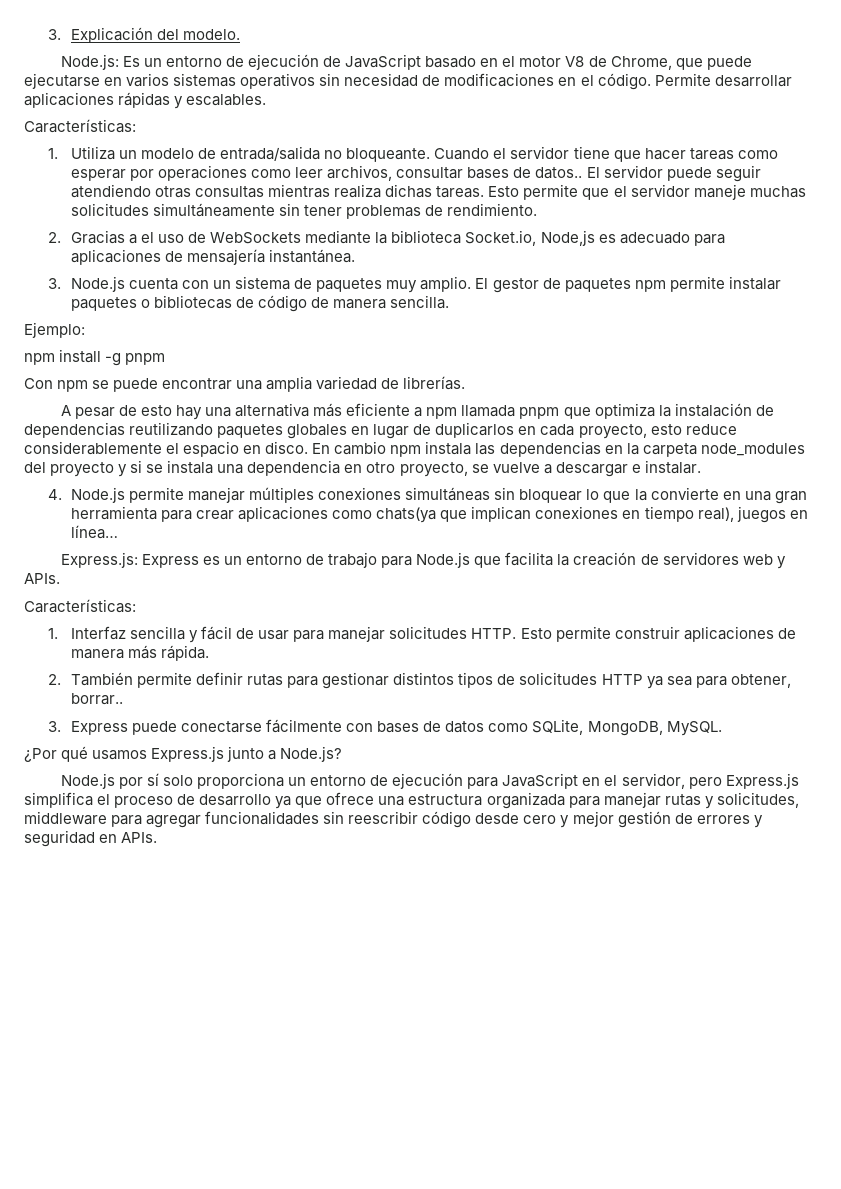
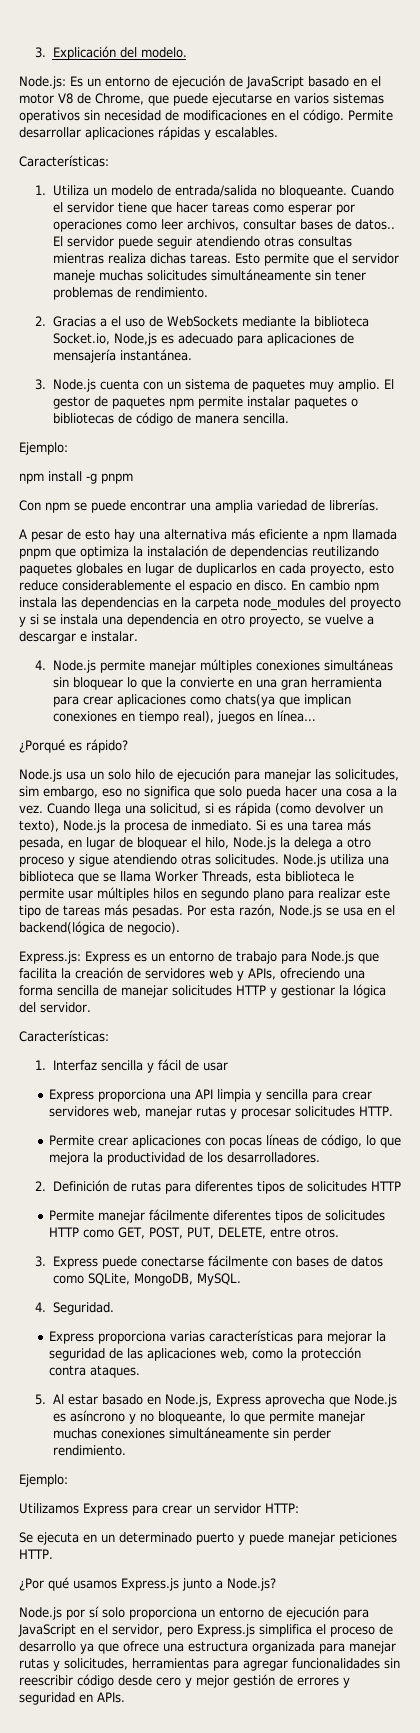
(119, 532) none -> [19,739,128,753] [19,768,399,782] [19,786,397,799] [19,802,383,816] [19,819,371,833] [19,837,371,850] [19,854,389,867] [19,871,354,884] [19,887,390,901] [19,904,395,918] [19,921,180,935] // ¿Porqué es rápido? // Node.js usa un solo hilo de ejecución para manejar las solicitudes, sim embargo, eso no significa que solo pueda hacer una cosa a la vez. Cuando llega una solicitud, si es rápida (como devolver un texto), Node.js la procesa de inmediato. Si es una tarea más pesada, en lugar de bloquear el hilo, Node.js la delega a otro proceso y sigue atendiendo otras solicitudes. Node.js utiliza una biblioteca que se llama Worker Threads, esta biblioteca le permite usar múltiples hilos en segundo plano para realizar este tipo de tareas más pesadas. Por esta razón, Node.js se usa en el backend(lógica de negocio).
[24,573,60,584] APIs. -> [248,968,365,980] [19,984,386,998] [19,1002,91,1013] APIs, ofreciendo una forma sencilla de manejar solicitudes HTTP y gestionar la lógica del servidor.
[293,626,796,642] [71,645,210,661] [47,672,791,689] [71,693,124,705] para manejar solicitudes HTTP. Esto permite construir aplicaciones de manera más rápida. // 2. También permite definir rutas para gestionar distintos tipos de solicitudes HTTP ya sea para obtener, borrar.. -> [48,1089,372,1102] [48,1106,393,1119] [48,1134,401,1148] [48,1152,320,1165] [35,1180,401,1194] [48,1209,385,1223] [48,1227,339,1239] // Express proporciona una API limpia y sencilla para crear servidores web, manejar rutas y procesar solicitudes HTTP. // Permite crear aplicaciones con pocas líneas de código, lo que mejora la productividad de los desarrolladores. // 2. Definición de rutas para diferentes tipos de solicitudes HTTP // Permite manejar fácilmente diferentes tipos de solicitudes HTTP como GET, POST, PUT, DELETE, entre otros.
(722, 728) none -> [35,1302,114,1315] [48,1330,386,1344] [48,1347,361,1361] [48,1365,140,1378] [35,1394,397,1407] [52,1410,365,1424] [52,1427,331,1441] [52,1445,126,1456] [19,1474,68,1487] [19,1503,299,1516] [19,1532,397,1545] [19,1549,53,1559] // 4. Seguridad. // Express proporciona varias características para mejorar la seguridad de las aplicaciones web, como la protección contra ataques. // 5. Al estar basado en Node.js, Express aprovecha que Node.js es asíncrono y no bloqueante, lo que permite manejar muchas conexiones simultáneamente sin perder rendimiento. // Ejemplo: // Utilizamos Express para crear un servidor HTTP: // Se ejecuta en un determinado puerto y puede manejar peticiones HTTP.
[24,811,107,825] middleware -> [132,1658,209,1669] herramientas

